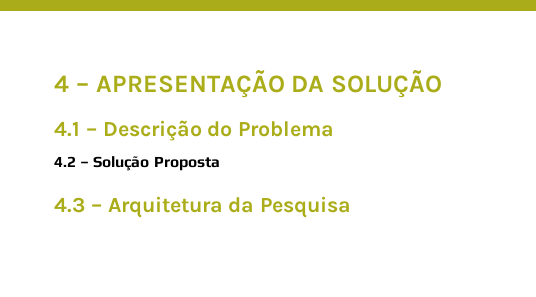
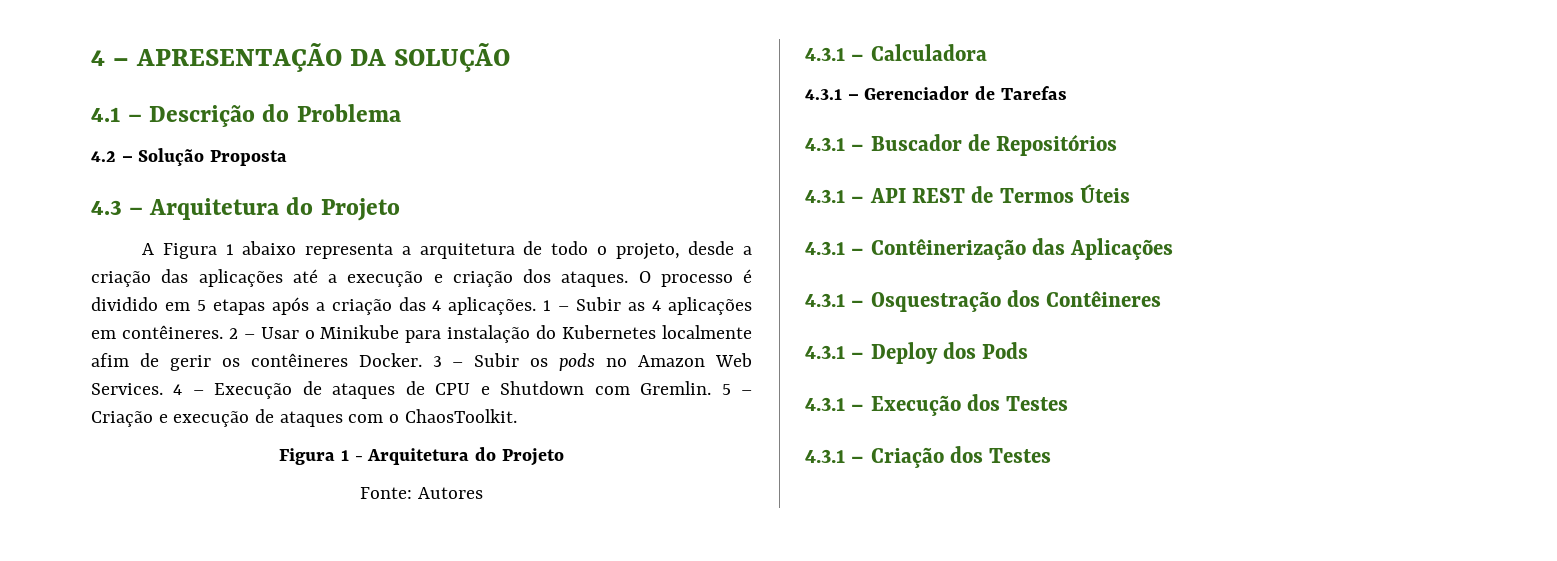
[228,196,352,218] da Pesquisa -> [286,197,400,221] [142,241,752,260] [91,269,752,287] [91,297,752,315] [91,325,753,343] [91,353,752,371] [91,381,752,399] [91,409,517,427] [279,447,564,466] [360,487,483,499] [805,44,987,61] [805,86,1067,100] [805,134,1118,156] [805,184,1131,203] [805,238,1174,260] [805,290,1162,312] [805,342,1029,364] [805,394,1069,416] [805,446,1052,468] do Projeto // A Figura 1 abaixo representa a arquitetura de todo o projeto, desde a criação das aplicações até a execução e criação dos ataques. O processo é dividido em 5 etapas após a criação das 4 aplicações. 1 – Subir as 4 aplicações em contêineres. 2 – Usar o Minikube para instalação do Kubernetes localmente afim de gerir os contêineres Docker. 3 – Subir os pods no Amazon Web Services. 4 – Execução de ataques de CPU e Shutdown com Gremlin. 5 – Criação e execução de ataques com o ChaosToolkit. // Figura 1 - Arquitetura do Projeto // Fonte: Autores // 4.3.1 – Calculadora // 4.3.1 – Gerenciador de Tarefas // 4.3.1 – Buscador de Repositórios // 4.3.1 – API REST de Termos Úteis // 4.3.1 – Contêinerização das Aplicações // 4.3.1 – Osquestração dos Contêineres // 4.3.1 – Deploy dos Pods // 4.3.1 – Execução dos Testes // 4.3.1 – Criação dos Testes

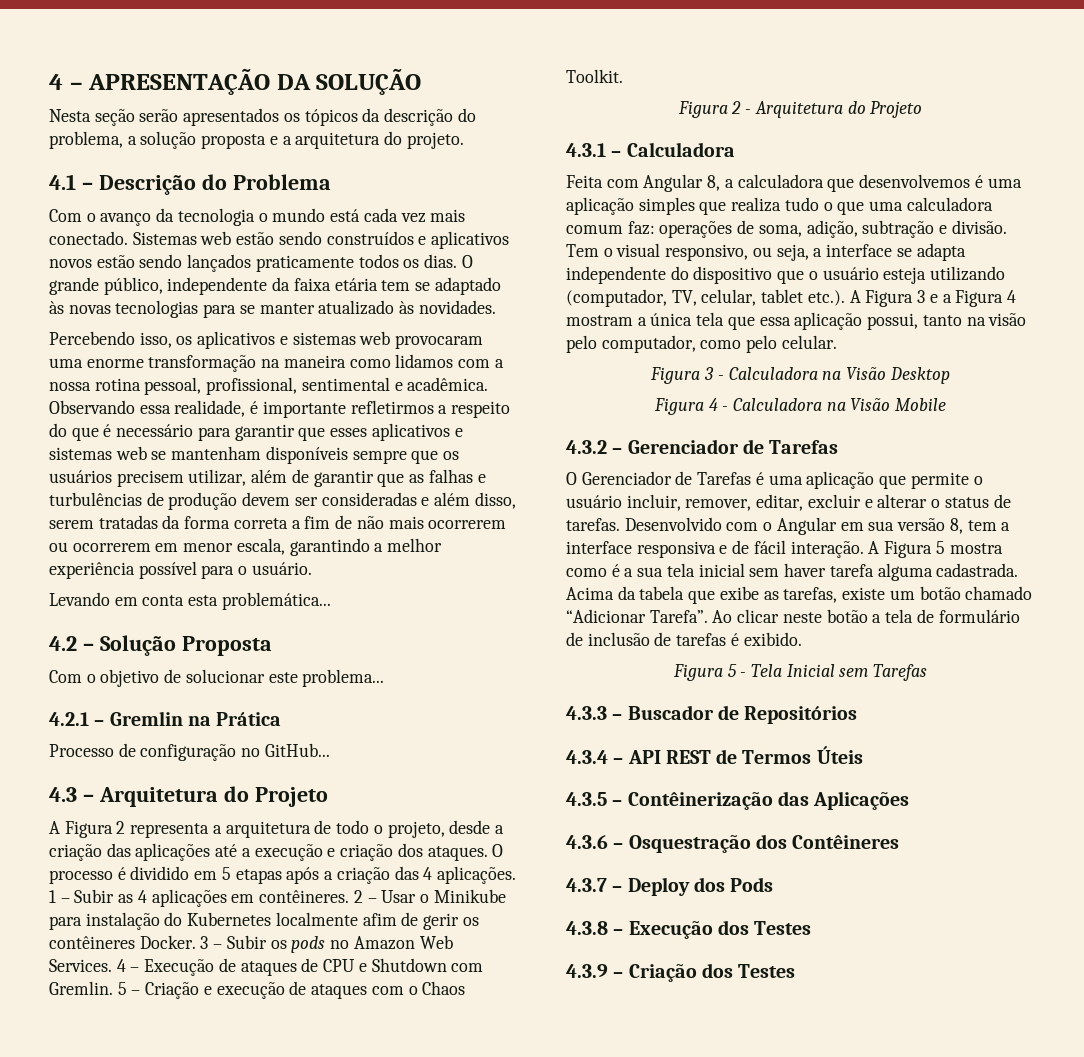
(510, 57) none -> [49,108,476,126] [49,131,464,149] // Nesta seção serão apresentados os tópicos da descrição do problema, a solução proposta e a arquitetura do projeto.
[91,148,288,166] 4.2 – Solução Proposta -> [49,208,466,226] [49,231,510,249] [49,254,473,272] [49,277,501,295] [49,300,496,318] [49,331,484,349] [49,354,504,372] [49,377,489,395] [49,400,511,418] [49,423,463,441] [49,446,460,464] [49,469,486,487] [49,492,516,510] [49,515,507,529] [49,538,443,556] [49,561,312,579] [49,592,331,610] [49,635,272,656] [49,669,385,687] [49,711,282,726] [49,743,330,761] Com o avanço da tecnologia o mundo está cada vez mais conectado. Sistemas web estão sendo construídos e aplicativos novos estão sendo lançados praticamente todos os dias. O grande público, independente da faixa etária tem se adaptado às novas tecnologias para se manter atualizado às novidades. // Percebendo isso, os aplicativos e sistemas web provocaram uma enorme transformação na maneira como lidamos com a nossa rotina pessoal, profissional, sentimental e acadêmica. Observando essa realidade, é importante refletirmos a respeito do que é necessário para garantir que esses aplicativos e sistemas web se mantenham disponíveis sempre que os usuários precisem utilizar, além de garantir que as falhas e turbulências de produção devem ser consideradas e além disso, serem tratadas da forma correta a fim de não mais ocorrerem ou ocorrerem em menor escala, garantindo a melhor experiência possível para o usuário. // Levando em conta esta problemática... // 4.2 – Solução Proposta // Com o objetivo de solucionar este problema... // 4.2.1 – Gremlin na Prática // Processo de configuração no GitHub...
[225,241,297,255] 1 abaixo -> [116,821,126,834] 2
[404,409,517,423] [279,447,564,466] [360,487,483,499] ChaosToolkit. // Figura 1 - Arquitetura do Projeto // Fonte: Autores -> [422,981,466,995] [566,69,623,83] [677,101,923,118] Chaos Toolkit. // Figura 2 - Arquitetura do Projeto
[805,86,1067,100] [805,137,845,151] 4.3.1 – Gerenciador de Tarefas // 4.3.1 -> [566,174,1022,192] [566,197,993,215] [566,220,1007,238] [566,243,966,261] [566,266,1006,284] [566,289,1016,307] [566,312,1027,330] [566,335,837,353] [650,366,950,384] [653,397,947,415] [566,439,839,454] [566,471,983,489] [566,494,1011,511] [566,517,1011,535] [566,540,1003,558] [566,563,1019,581] [566,586,1033,604] [566,609,1020,623] [566,632,802,646] [672,664,928,681] [566,706,607,720] Feita com Angular 8, a calculadora que desenvolvemos é uma aplicação simples que realiza tudo o que uma calculadora comum faz: operações de soma, adição, subtração e divisão. Tem o visual responsivo, ou seja, a interface se adapta independente do dispositivo que o usuário esteja utilizando (computador, TV, celular, tablet etc.). A Figura 3 e a Figura 4 mostram a única tela que essa aplicação possui, tanto na visão pelo computador, como pelo celular. // Figura 3 - Calculadora na Visão Desktop // Figura 4 - Calculadora na Visão Mobile // 4.3.2 – Gerenciador de Tarefas // O Gerenciador de Tarefas é uma aplicação que permite o usuário incluir, remover, editar, excluir e alterar o status de tarefas. Desenvolvido com o Angular em sua versão 8, tem a interface responsiva e de fácil interação. A Figura 5 mostra como é a sua tela inicial sem haver tarefa alguma cadastrada. Acima da tabela que exibe as tarefas, existe um botão chamado “Adicionar Tarefa”. Ao clicar neste botão a tela de formulário de inclusão de tarefas é exibido. // Figura 5 - Tela Inicial sem Tarefas // 4.3.3
[805,189,845,203] 4.3.1 -> [566,750,608,764] 4.3.4
[805,241,845,255] 4.3.1 -> [566,792,607,806] 4.3.5
[805,293,845,307] 4.3.1 -> [566,835,608,849] 4.3.6
[805,345,845,359] 4.3.1 -> [566,878,607,892] 4.3.7
[805,397,845,411] 4.3.1 -> [566,921,608,935] 4.3.8
[805,449,845,463] 4.3.1 -> [566,964,608,978] 4.3.9

